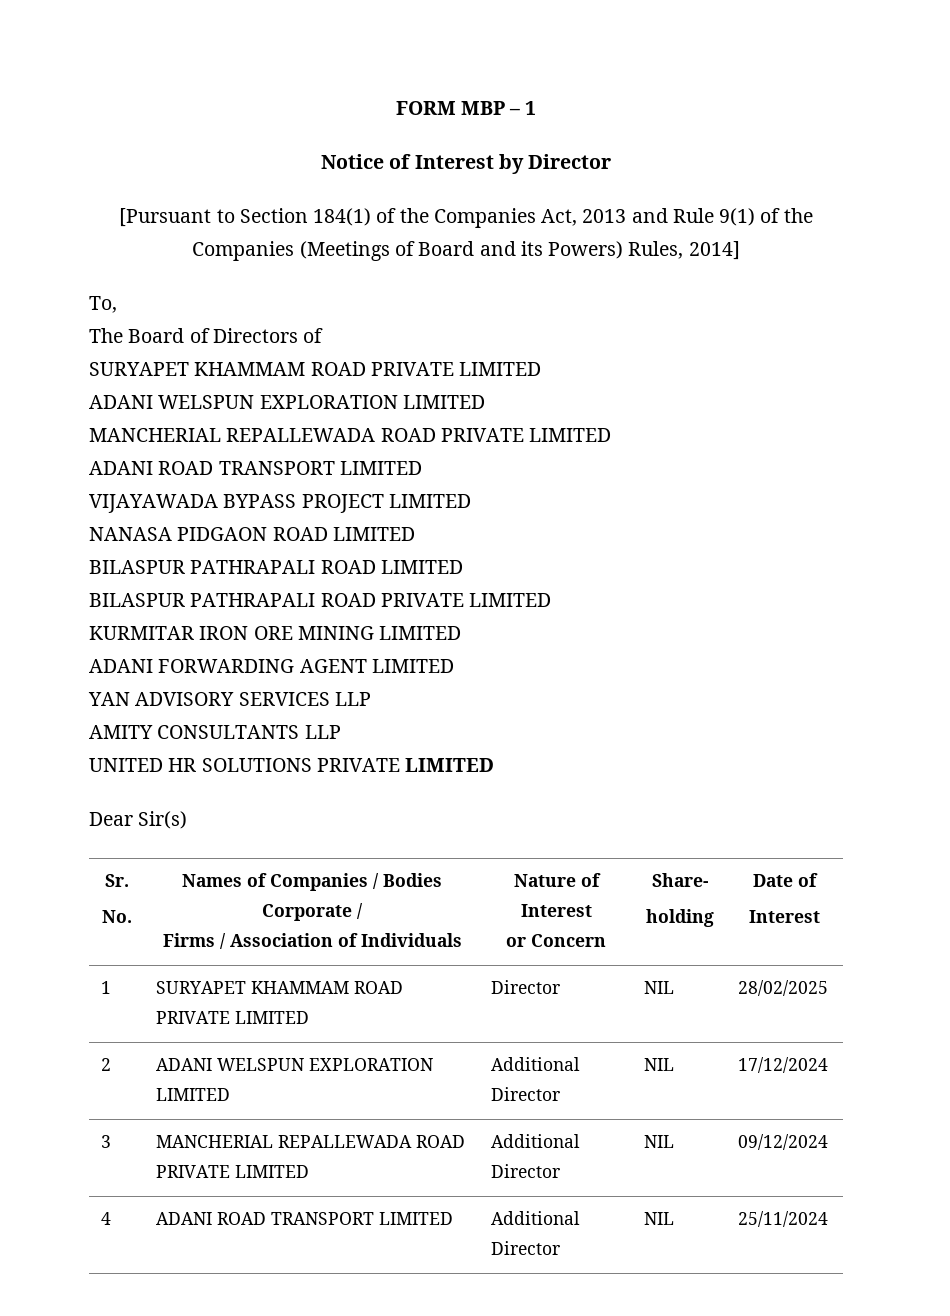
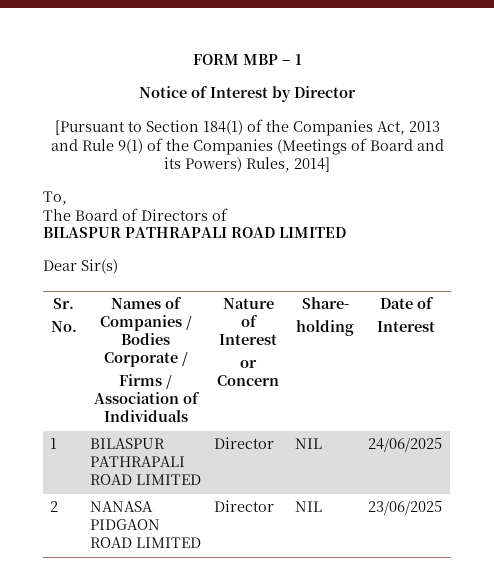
[89,362,542,376] [89,395,485,409] [89,428,612,442] [89,461,422,475] [89,494,471,513] [89,527,415,541] [89,560,463,574] [89,593,552,607] [89,626,462,640] [89,659,454,673] [88,692,371,706] [89,725,341,739] [89,758,400,772] SURYAPET KHAMMAM ROAD PRIVATE LIMITED // ADANI WELSPUN EXPLORATION LIMITED // MANCHERIAL REPALLEWADA ROAD PRIVATE LIMITED // ADANI ROAD TRANSPORT LIMITED // VIJAYAWADA BYPASS PROJECT LIMITED // NANASA PIDGAON ROAD LIMITED // BILASPUR PATHRAPALI ROAD LIMITED // BILASPUR PATHRAPALI ROAD PRIVATE LIMITED // KURMITAR IRON ORE MINING LIMITED // ADANI FORWARDING AGENT LIMITED // YAN ADVISORY SERVICES LLP // AMITY CONSULTANTS LLP // UNITED HR SOLUTIONS PRIVATE -> [43,227,275,238] BILASPUR PATHRAPALI ROAD
[156,981,404,994] [156,1011,310,1024] [491,980,561,994] [644,981,675,994] [738,980,829,996] SURYAPET KHAMMAM ROAD PRIVATE LIMITED | Director | NIL | 28/02/2025 -> [89,438,165,449] [89,456,185,467] [89,474,201,485] [213,437,274,449] [294,438,322,449] [367,438,442,452] BILASPUR PATHRAPALI ROAD LIMITED | Director | NIL | 24/06/2025
[156,1058,434,1071] [156,1088,231,1101] [491,1057,581,1071] [491,1087,561,1101] [644,1058,675,1071] [738,1057,829,1073] [101,1135,112,1148] [156,1135,466,1148] [156,1165,310,1178] [491,1134,581,1148] [491,1164,561,1178] [644,1135,675,1148] [738,1134,829,1150] [101,1212,112,1225] [156,1212,454,1225] [491,1211,581,1225] [491,1241,561,1255] [644,1212,675,1225] [738,1211,829,1227] ADANI WELSPUN EXPLORATION LIMITED | Additional Director | NIL | 17/12/2024 // 3 | MANCHERIAL REPALLEWADA ROAD PRIVATE LIMITED | Additional Director | NIL | 09/12/2024 // 4 | ADANI ROAD TRANSPORT LIMITED | Additional Director | NIL | 25/11/2024 -> [89,501,153,512] [89,519,160,530] [89,537,201,548] [213,500,274,512] [294,501,322,512] [367,501,442,515] NANASA PIDGAON ROAD LIMITED | Director | NIL | 23/06/2025

